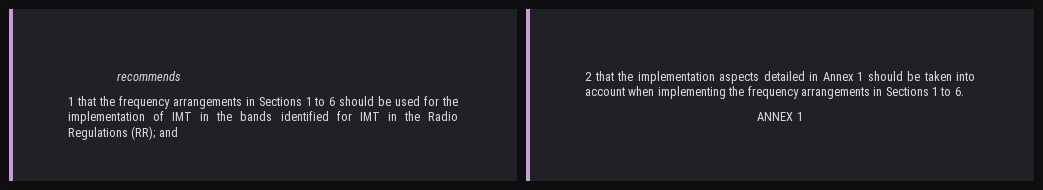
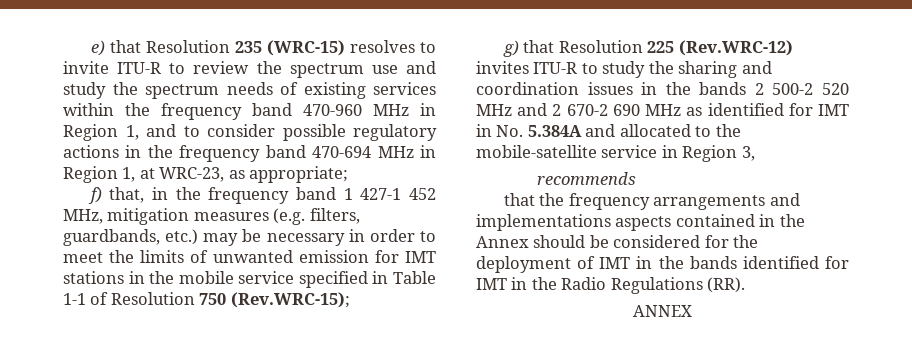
(117, 76) none -> [90,40,436,56] [63,61,436,78] [63,82,436,99] [63,103,436,120] [63,124,437,141] [63,145,436,162] [63,166,349,183] [87,187,436,204] [63,208,360,225] [63,229,437,246] [63,250,436,263] [63,271,436,288] [63,292,350,308] [502,40,793,57] [476,61,772,78] [476,82,849,95] [476,103,849,116] [476,124,741,137] [476,145,755,162] e) that Resolution 235 (WRC-15) resolves to invite ITU-R to review the spectrum use and study the spectrum needs of existing services within the frequency band 470-960 MHz in Region 1, and to consider possible regulatory actions in the frequency band 470-694 MHz in Region 1, at WRC-23, as appropriate; // f) that, in the frequency band 1 427-1 452 MHz, mitigation measures (e.g. filters, guardbands, etc.) may be necessary in order to meet the limits of unwanted emission for IMT stations in the mobile service specified in Table 1-1 of Resolution 750 (Rev.WRC-15); // g) that Resolution 225 (Rev.WRC-12) invites ITU-R to study the sharing and coordination issues in the bands 2 500-2 520 MHz and 2 670-2 690 MHz as identified for IMT in No. 5.384A and allocated to the mobile-satellite service in Region 3, //
[68,97,74,106] 1 -> (636, 178) none
[245,96,421,106] in Sections 1 to 6 should be used -> [769,193,800,206] [476,214,805,231] [476,235,701,248] and implementations aspects contained in the Annex should be considered
[68,111,145,124] implementation -> [476,256,571,273] deployment
[131,126,178,140] [585,71,975,84] [585,86,964,99] (RR); and // 2 that the implementation aspects detailed in Annex 1 should be taken into account when implementing the frequency arrangements in Sections 1 to 6. -> [707,277,746,293] (RR).
[796,112,803,121] 1 -> (692, 311) none

